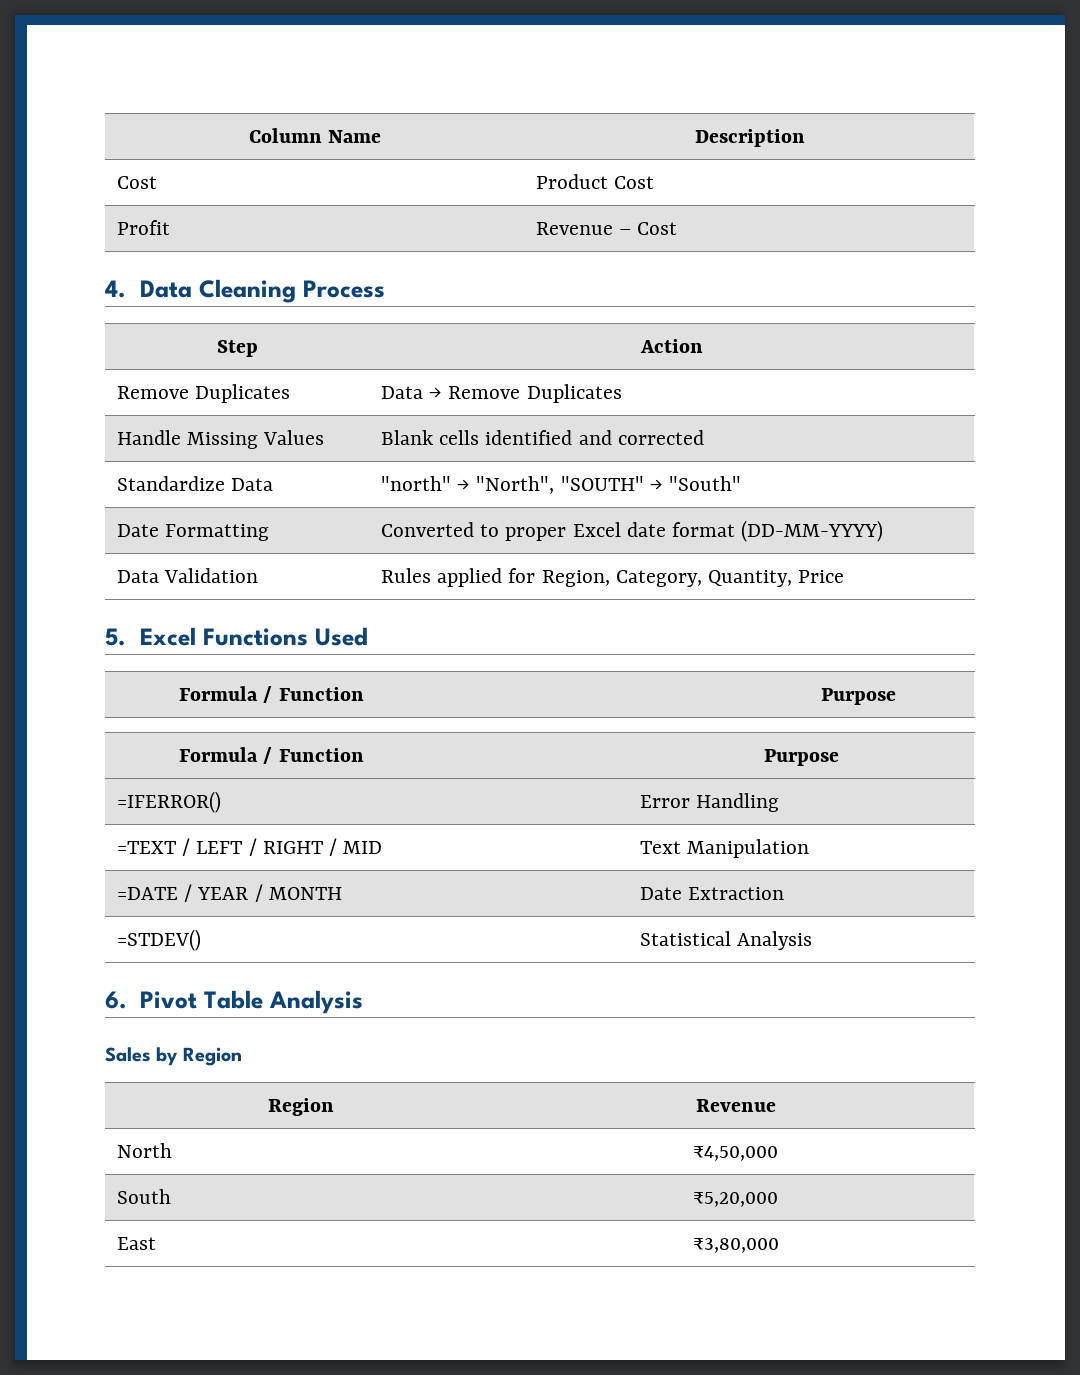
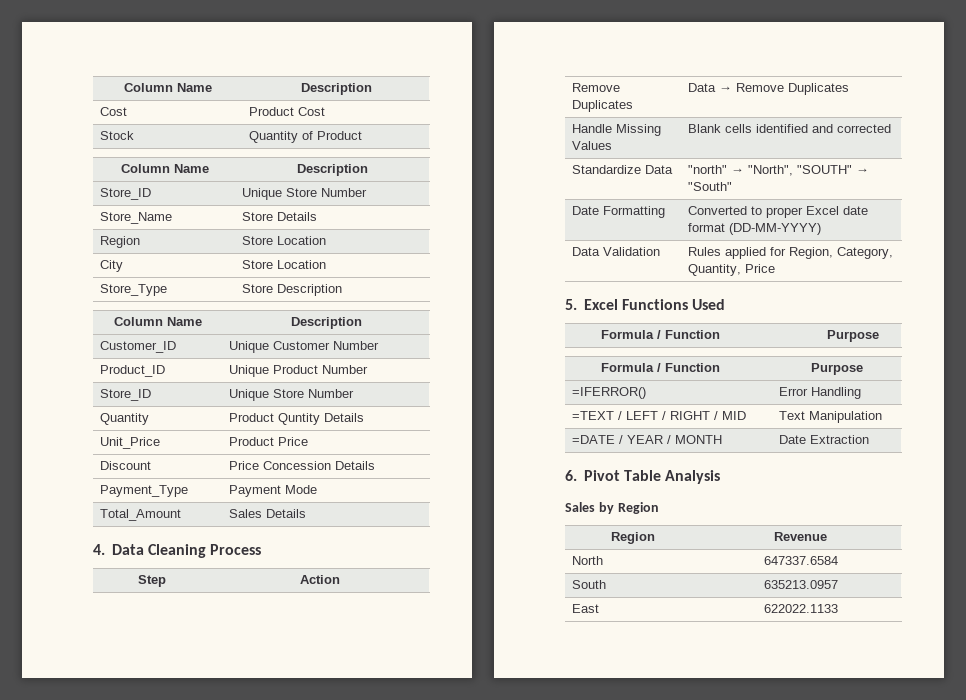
[117,220,171,235] [536,222,678,235] Profit | Revenue – Cost -> [100,131,135,140] [249,131,363,143] [120,164,209,173] [297,164,368,176] [100,188,152,200] [242,188,368,200] [100,212,173,224] [242,212,318,221] [100,236,141,248] [242,236,327,245] [100,260,124,272] [242,260,327,269] [100,284,168,296] [242,284,343,296] [114,317,202,326] [290,317,362,329] [100,341,177,353] [229,341,380,353] [100,365,166,377] [229,365,369,377] [100,389,152,401] [229,389,355,401] [100,413,150,425] [229,413,365,425] [100,437,161,449] [229,437,309,446] [100,461,152,470] [229,461,376,470] [100,485,189,497] [229,485,318,497] [100,509,182,521] [229,509,307,518] Stock | Quantity of Product // Column Name | Description // Store_ID | Unique Store Number // Store_Name | Store Details // Region | Store Location // City | Store Location // Store_Type | Store Description // Column Name | Description // Customer_ID | Unique Customer Number // Product_ID | Unique Product Number // Store_ID | Unique Store Number // Quantity | Product Quntity Details // Unit_Price | Product Price // Discount | Price Concession Details // Payment_Type | Payment Mode // Total_Amount | Sales Details
[117,929,202,951] [640,931,813,950] // =STDEV() | Statistical Analysis -> (870, 439) none
[693,1146,778,1161] ₹4,50,000 -> [763,556,838,565] 647337.6584
[693,1192,778,1207] ₹5,20,000 -> [763,580,838,589] 635213.0957
[692,1238,779,1253] ₹3,80,000 -> [763,604,838,613] 622022.1133

